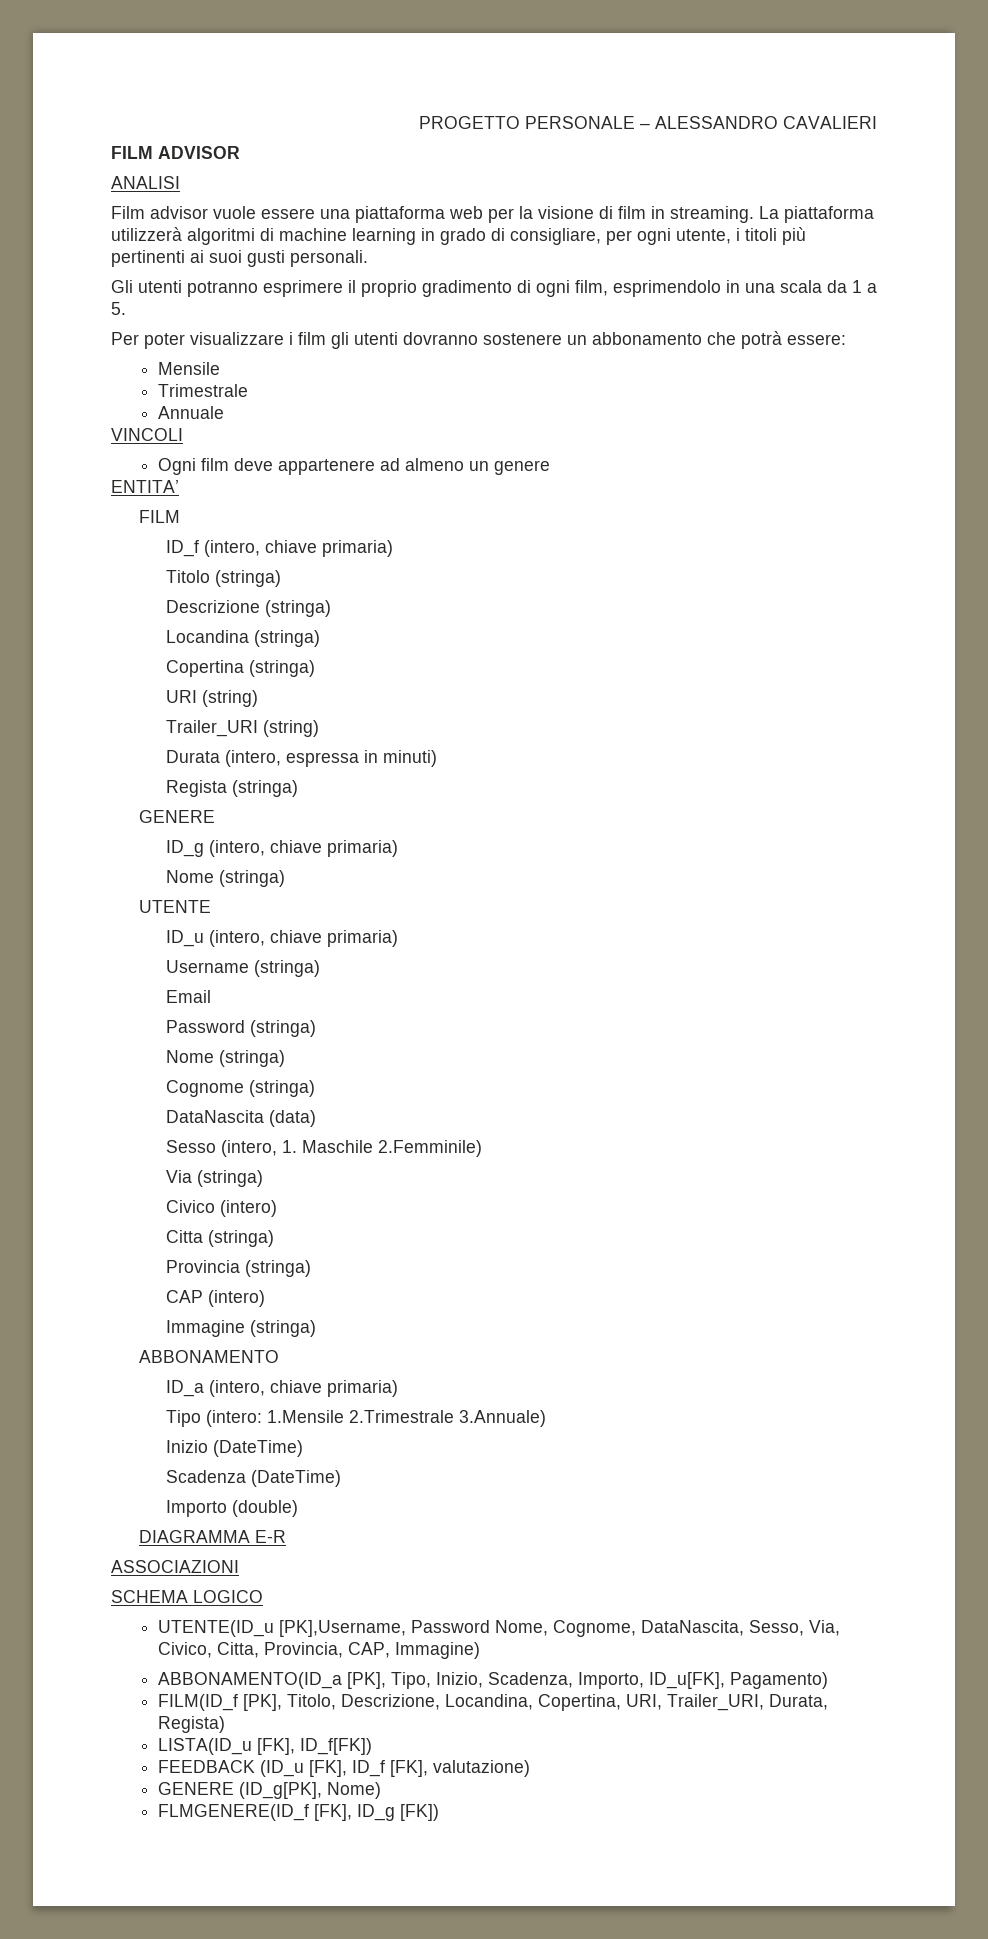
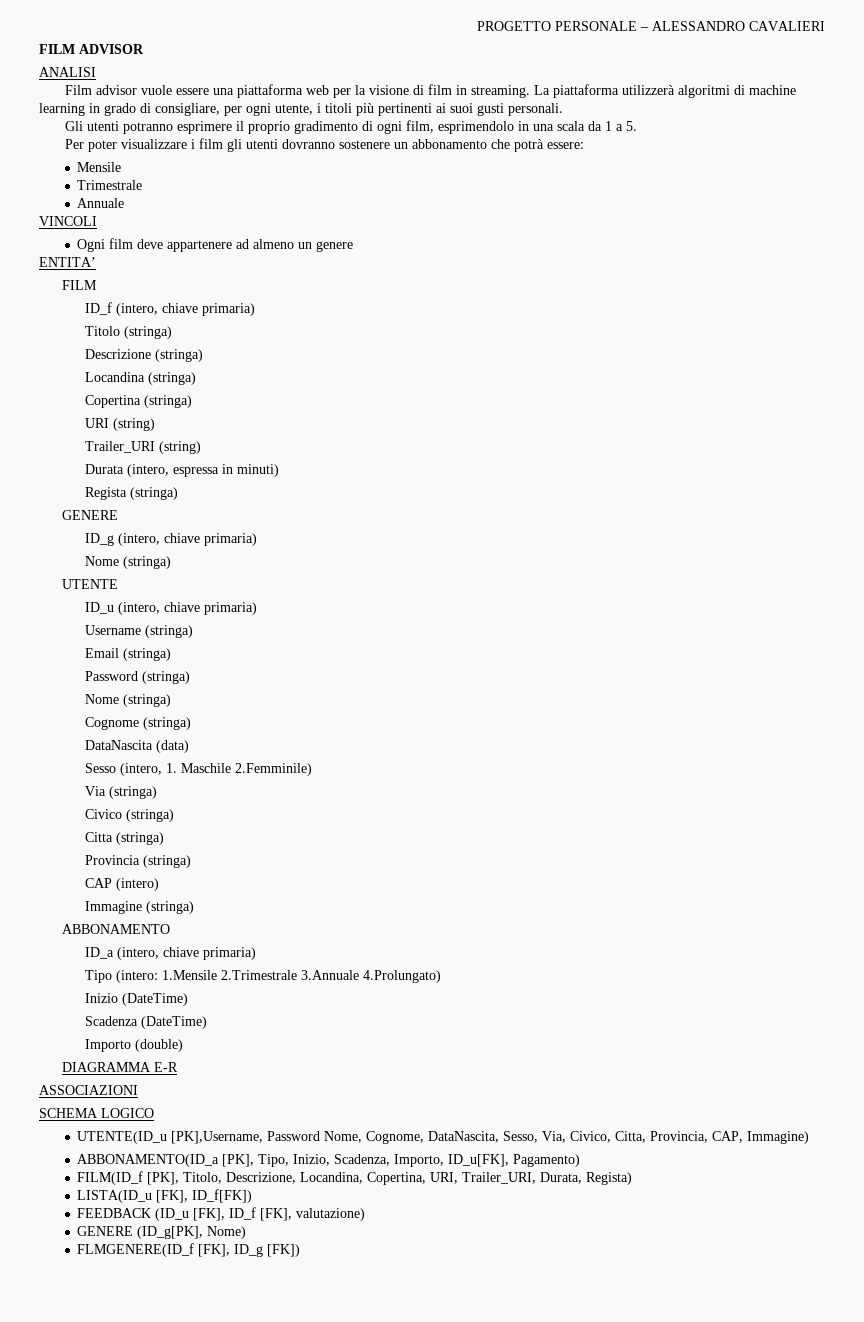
(212, 996) none -> [122,648,171,661] (stringa)
[220,1200,278,1217] (intero) -> [125,809,174,822] (stringa)
[459,1410,547,1427] 3.Annuale) -> [300,970,441,983] 3.Annuale 4.Prolungato)

